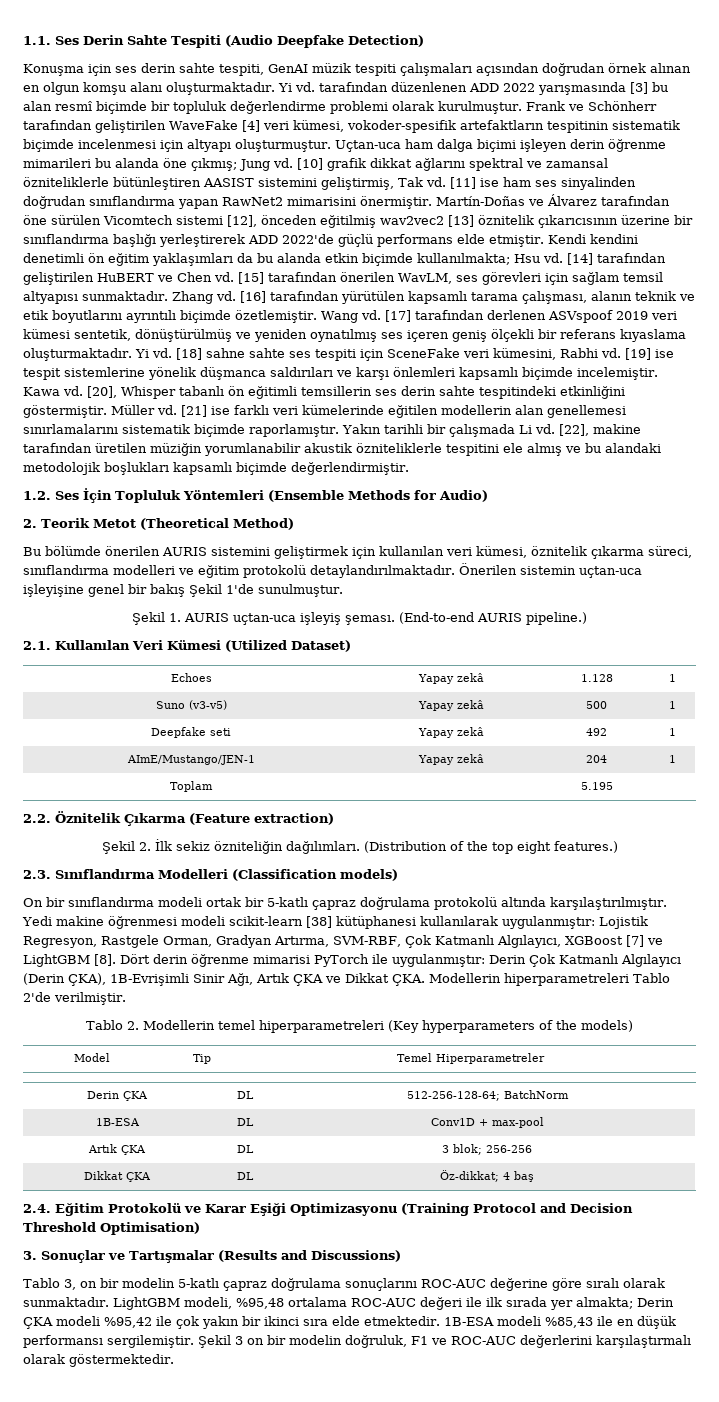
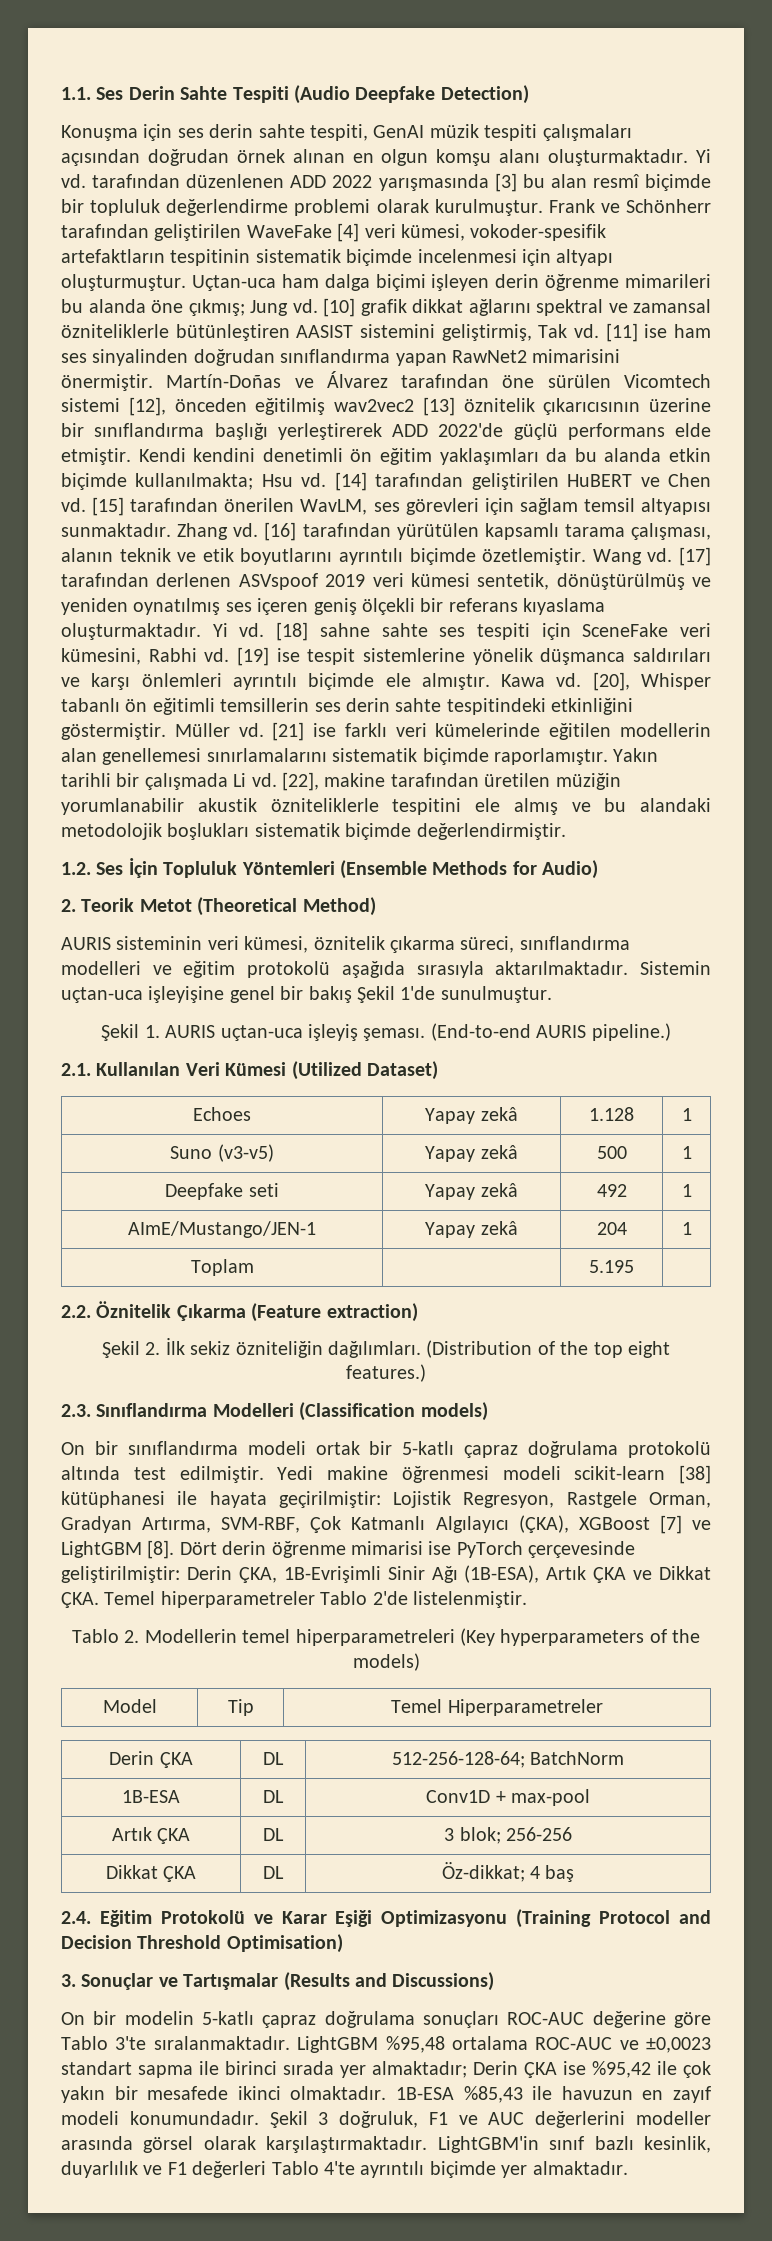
[459,367,658,380] kapsamlı biçimde incelemiştir. -> [232,673,490,690] ayrıntılı biçimde ele almıştır.
[173,462,232,475] kapsamlı -> [254,823,340,837] sistematik
[23,546,444,559] Bu bölümde önerilen AURIS sistemini geliştirmek için kullanılan -> [61,936,203,950] AURIS sisteminin
[310,563,576,578] detaylandırılmaktadır. Önerilen sistemin -> [341,961,711,978] aşağıda sırasıyla aktarılmaktadır. Sistemin
[550,897,667,910] karşılaştırılmıştır. -> [133,1466,264,1483] test edilmiştir.
[419,916,595,929] kullanılarak uygulanmıştır: -> [177,1491,381,1508] ile hayata geçirilmiştir:
[496,935,561,948] Algılayıcı, -> [435,1515,569,1533] Algılayıcı (ÇKA),
[314,954,681,967] [23,973,253,986] PyTorch ile uygulanmıştır: Derin Çok Katmanlı Algılayıcı (Derin ÇKA), 1B-Evrişimli Sinir Ağı, -> [428,1541,636,1558] [61,1565,540,1583] ise PyTorch çerçevesinde geliştirilmiştir: Derin ÇKA, 1B-Evrişimli Sinir Ağı (1B-ESA),
[429,973,629,986] Modellerin hiperparametreleri -> [104,1591,315,1608] Temel hiperparametreler
[54,992,126,1005] verilmiştir. -> [412,1591,527,1608] listelenmiştir.
[23,1278,97,1290] Tablo 3, on -> [61,2012,85,2025] On
[345,1278,417,1291] sonuçlarını -> [423,2011,499,2028] sonuçları
[586,1278,665,1288] [23,1297,502,1310] sıralı olarak sunmaktadır. LightGBM modeli, %95,48 ortalama ROC-AUC değeri ile ilk -> [61,2036,711,2053] [61,2061,277,2078] Tablo 3'te sıralanmaktadır. LightGBM %95,48 ortalama ROC-AUC ve ±0,0023 standart sapma ile birinci
[575,1297,674,1309] [23,1316,100,1329] almakta; Derin ÇKA modeli -> [372,2061,586,2078] almaktadır; Derin ÇKA ise
[264,1316,676,1329] [23,1335,691,1348] [23,1354,174,1367] ikinci sıra elde etmektedir. 1B-ESA modeli %85,43 ile en düşük performansı sergilemiştir. Şekil 3 on bir modelin doğruluk, F1 ve ROC-AUC değerlerini karşılaştırmalı olarak göstermektedir. -> [147,2086,712,2103] [61,2111,711,2128] [61,2136,712,2153] [61,2161,628,2178] mesafede ikinci olmaktadır. 1B-ESA %85,43 ile havuzun en zayıf modeli konumundadır. Şekil 3 doğruluk, F1 ve AUC değerlerini modeller arasında görsel olarak karşılaştırmaktadır. LightGBM'in sınıf bazlı kesinlik, duyarlılık ve F1 değerleri Tablo 4'te ayrıntılı biçimde yer almaktadır.

